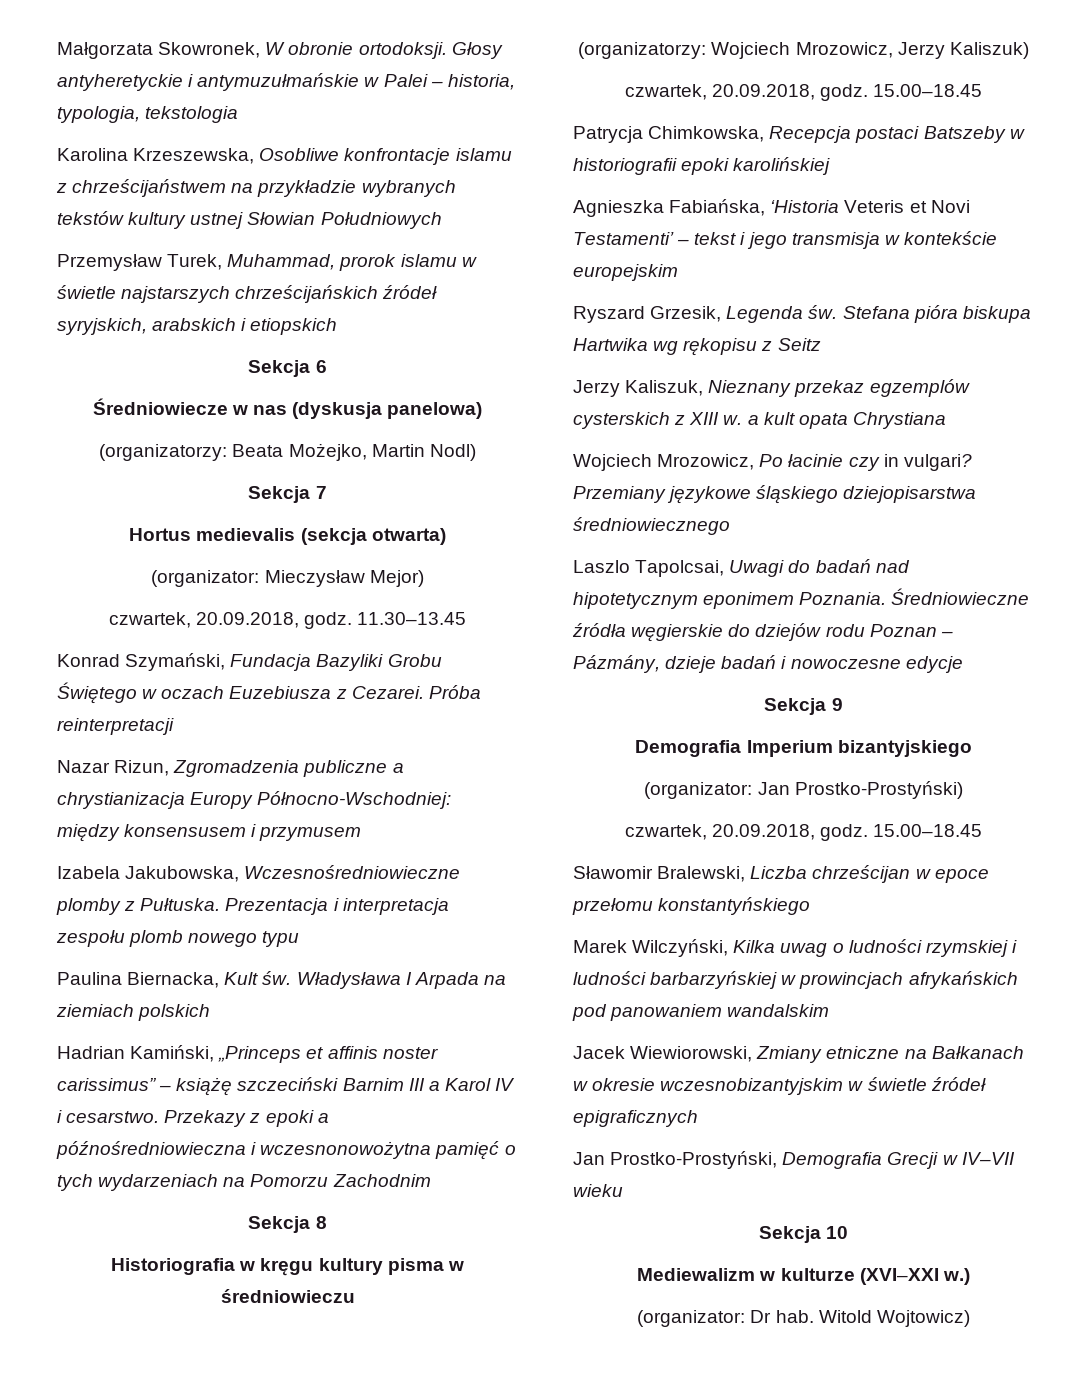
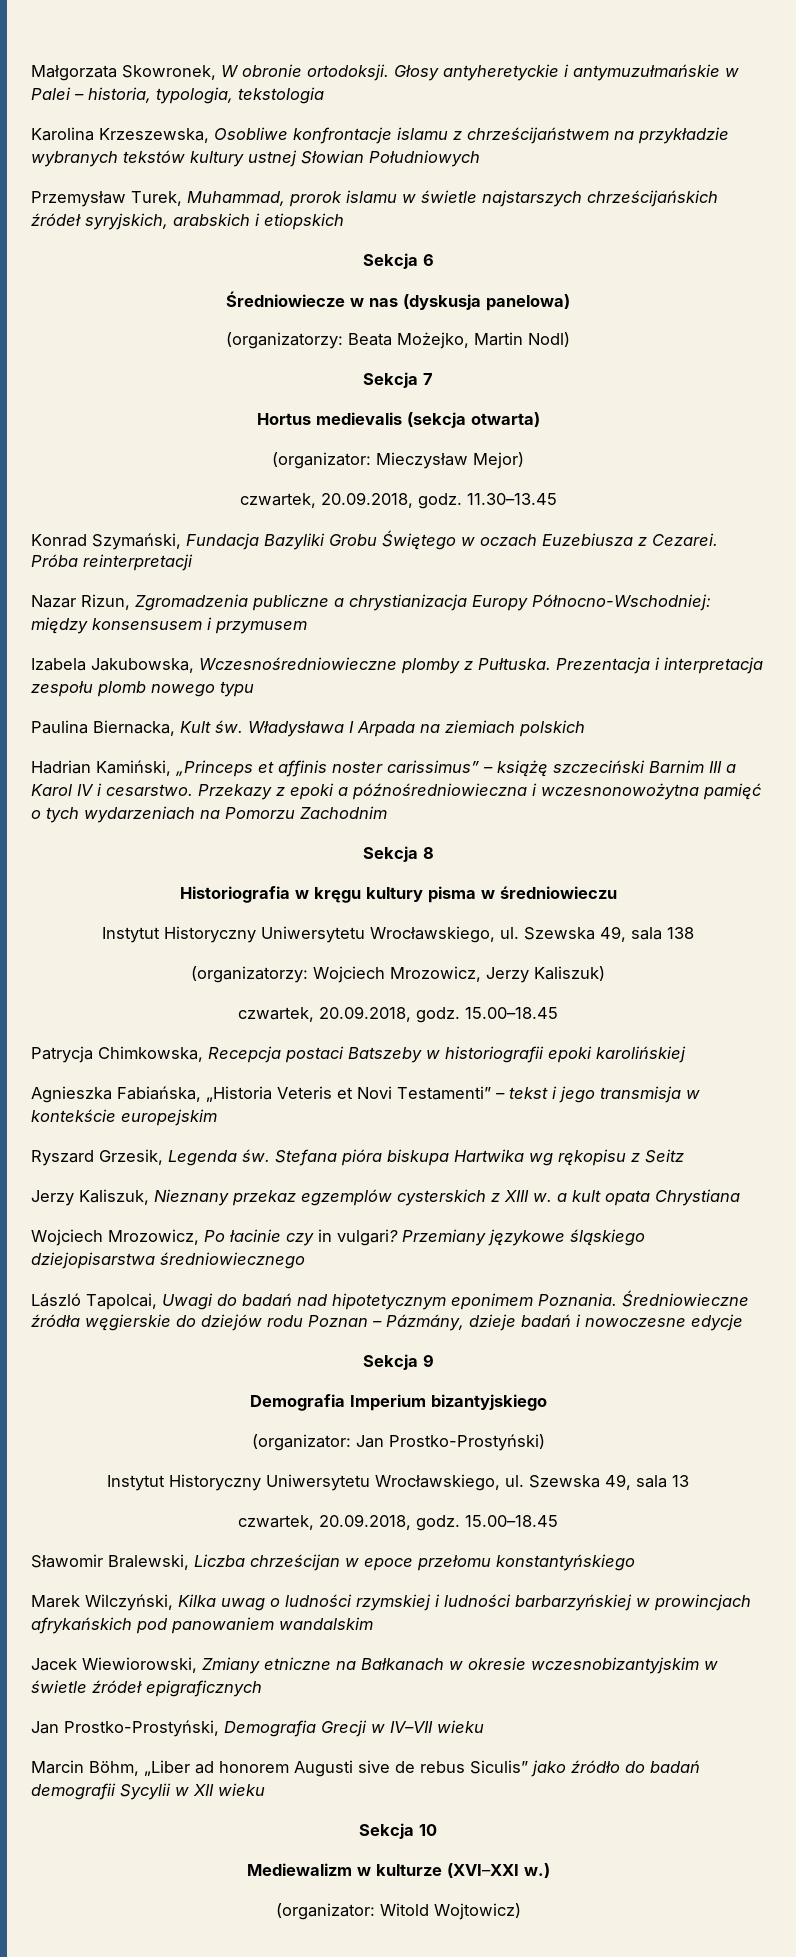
(355, 1296) none -> [102,926,694,943] // Instytut Historyczny Uniwersytetu Wrocławskiego, ul. Szewska 49, sala 138
[770,200,840,213] ‘Historia -> [206,1086,272,1102] „Historia
[573,232,674,245] Testamenti’ -> [397,1086,491,1100] Testamenti”
[573,560,725,577] Laszlo Tapolcsai, -> [31,1293,157,1310] László Tapolcai,
(963, 790) none -> [107,1474,689,1491] // Instytut Historyczny Uniwersytetu Wrocławskiego, ul. Szewska 49, sala 13
(623, 1190) none -> [31,1760,700,1777] [31,1783,265,1800] // Marcin Böhm, „Liber ad honorem Augusti sive de rebus Siculis” jako źródło do badań demografii Sycylii w XII wieku
[750,1310,814,1323] Dr hab. -> (375, 1911) none

